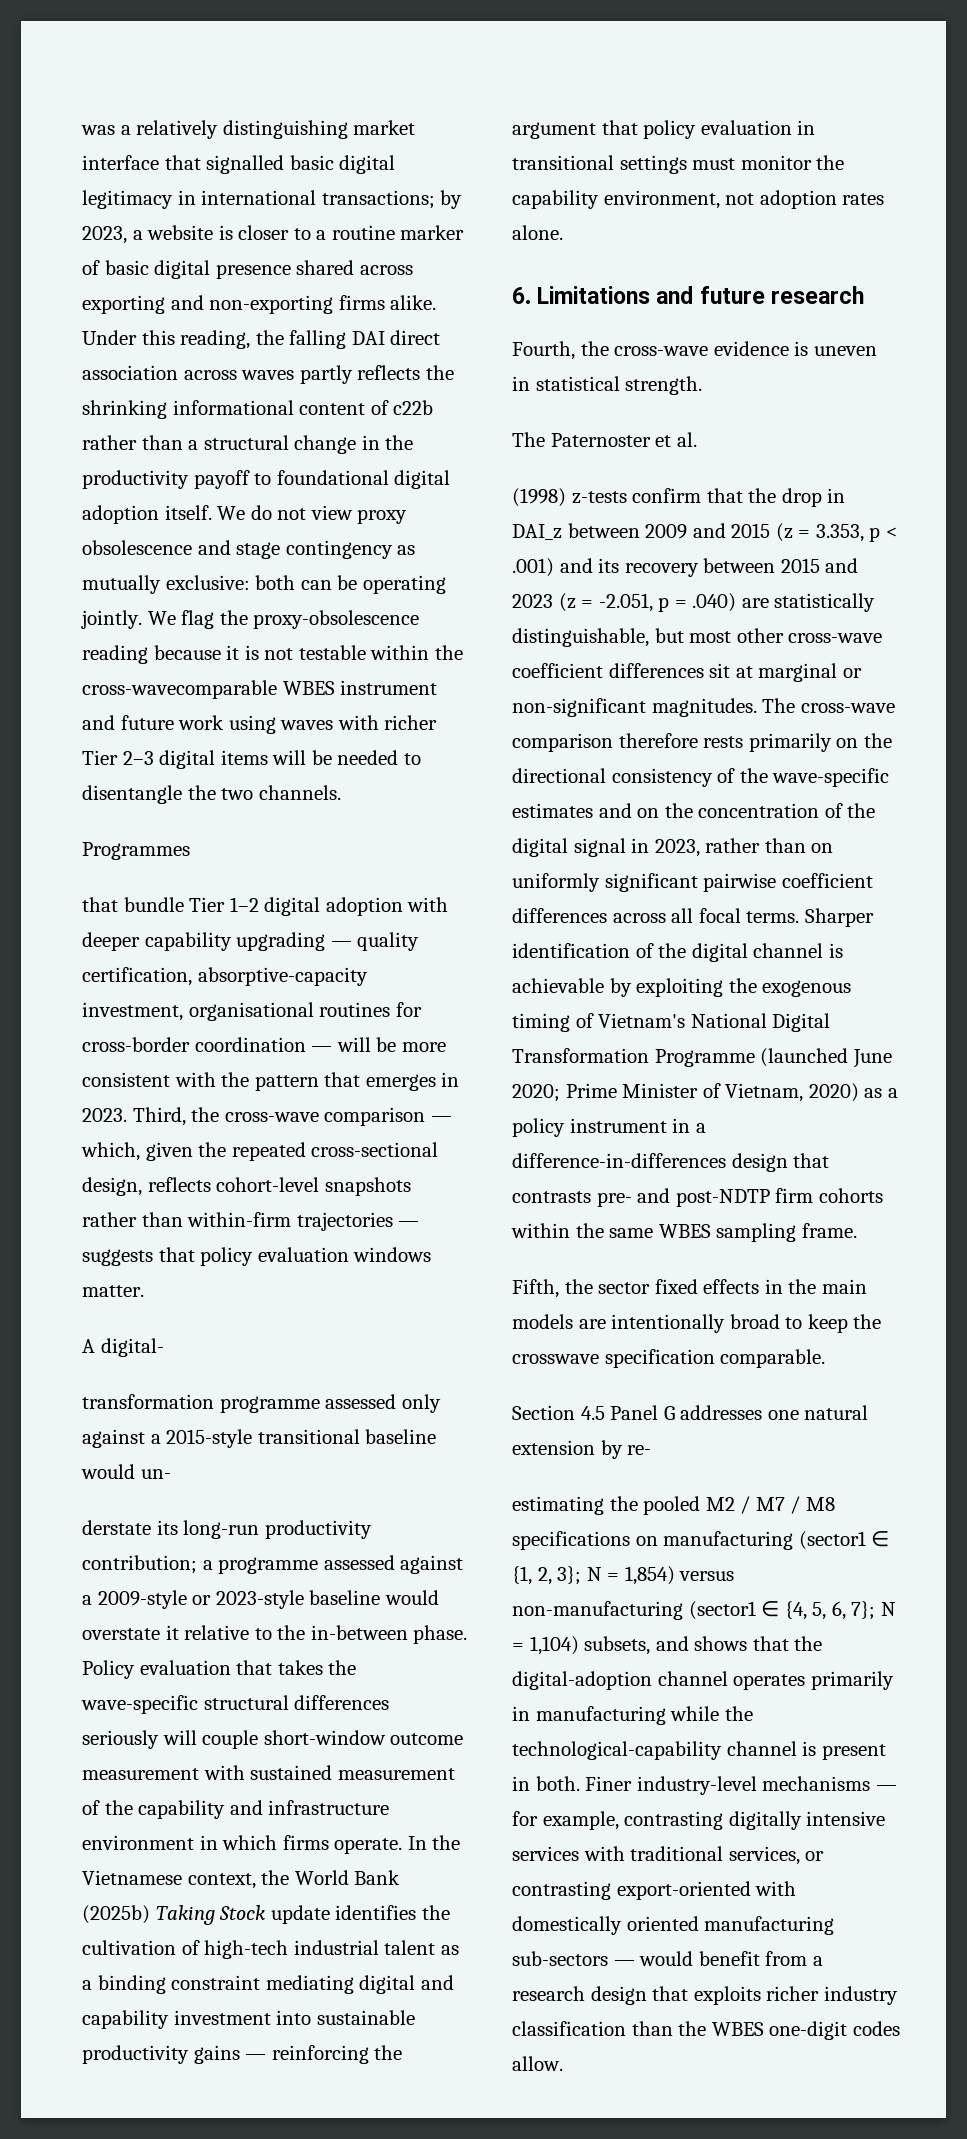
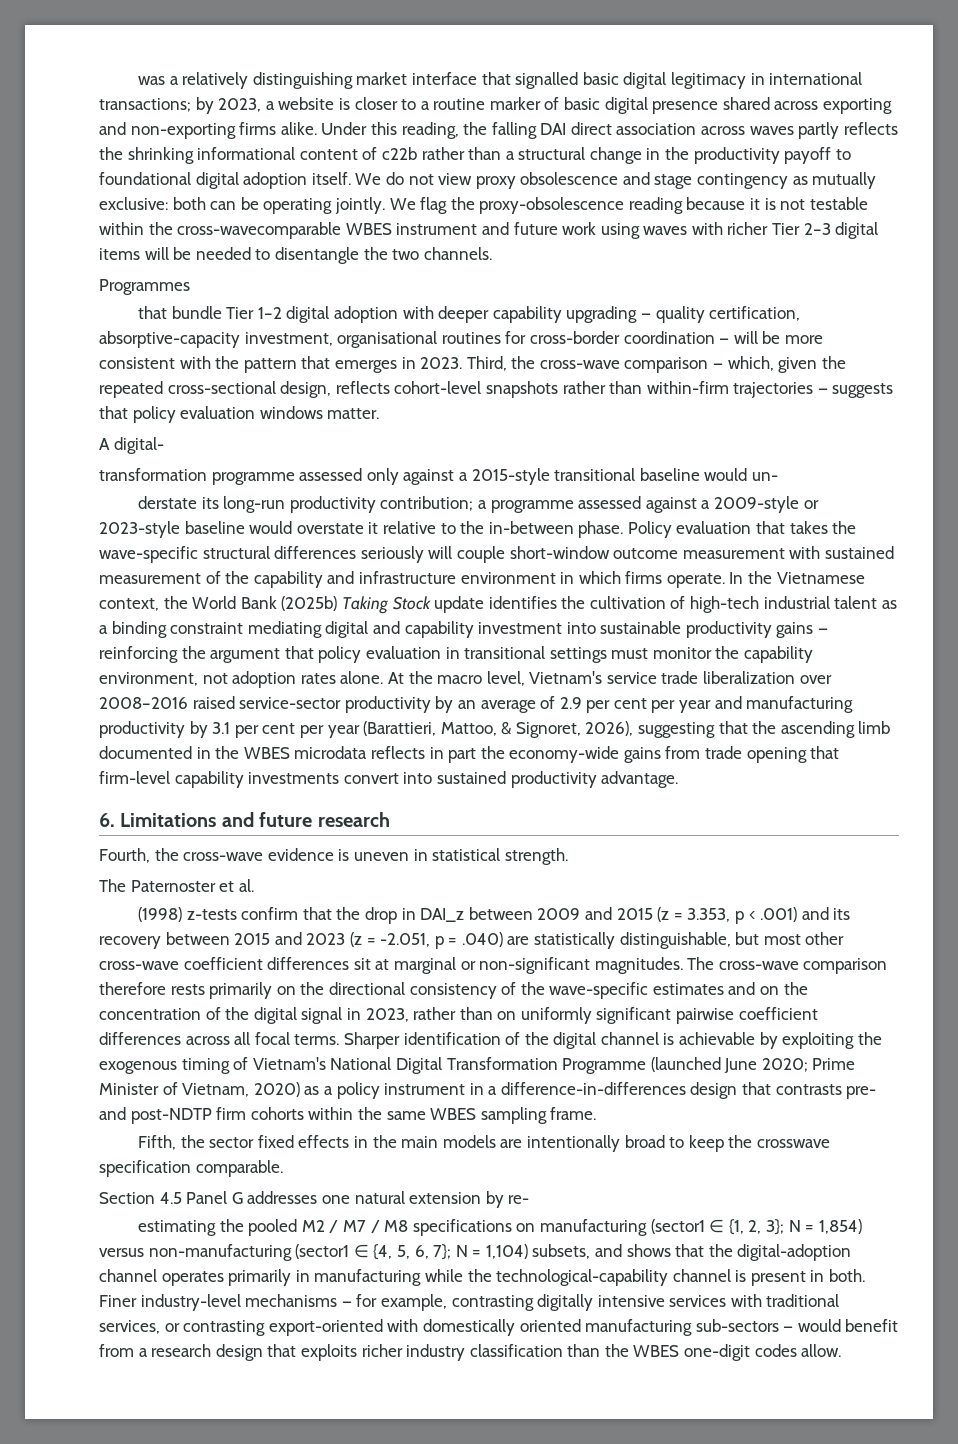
(563, 232) none -> [387,671,832,686] [99,696,854,713] [99,721,891,738] [99,746,840,763] [99,771,679,788] At the macro level, Vietnam's service trade liberalization over 2008–2016 raised service-sector productivity by an average of 2.9 per cent per year and manufacturing productivity by 3.1 per cent per year (Barattieri, Mattoo, & Signoret, 2026), suggesting that the ascending limb documented in the WBES microdata reflects in part the economy-wide gains from trade opening that firm-level capability investments convert into sustained productivity advantage.

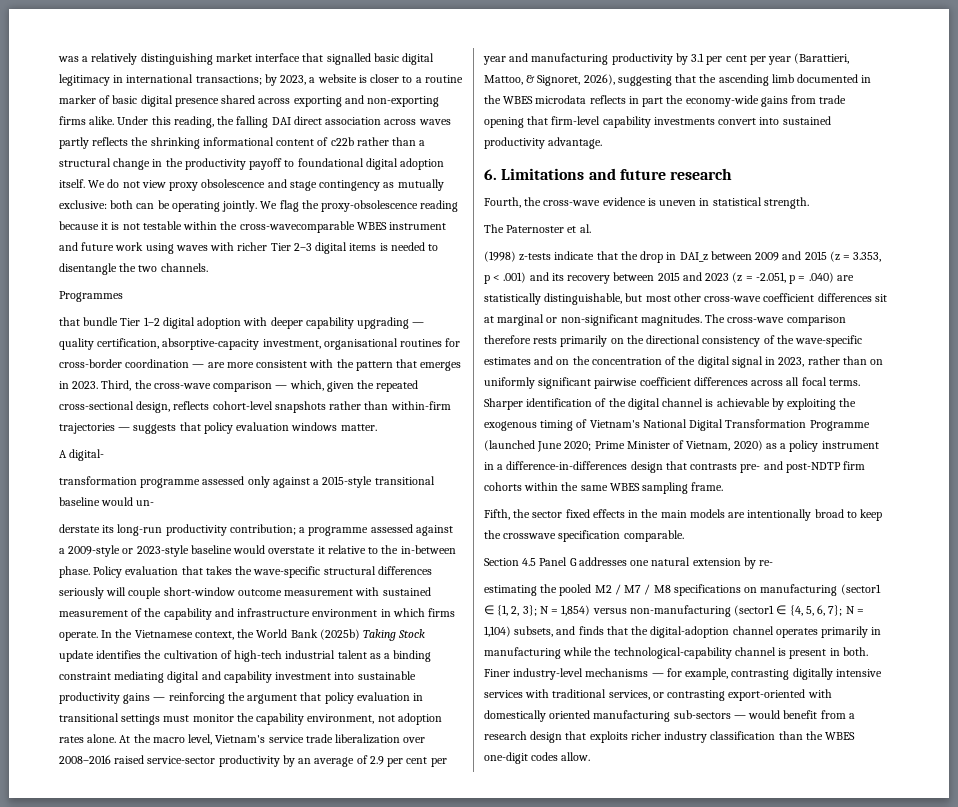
[144,247,192,260] will be -> [379,243,388,251] is
[733,331,781,344] will be -> [207,362,225,368] are
[241,907,299,920] confirm -> [554,251,595,260] indicate
[626,1244,671,1257] shows -> [578,626,604,635] finds

